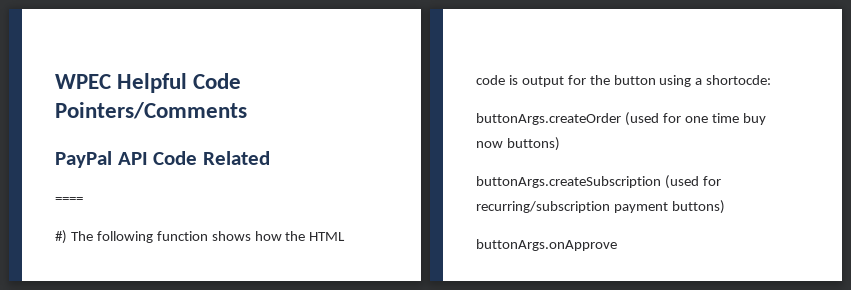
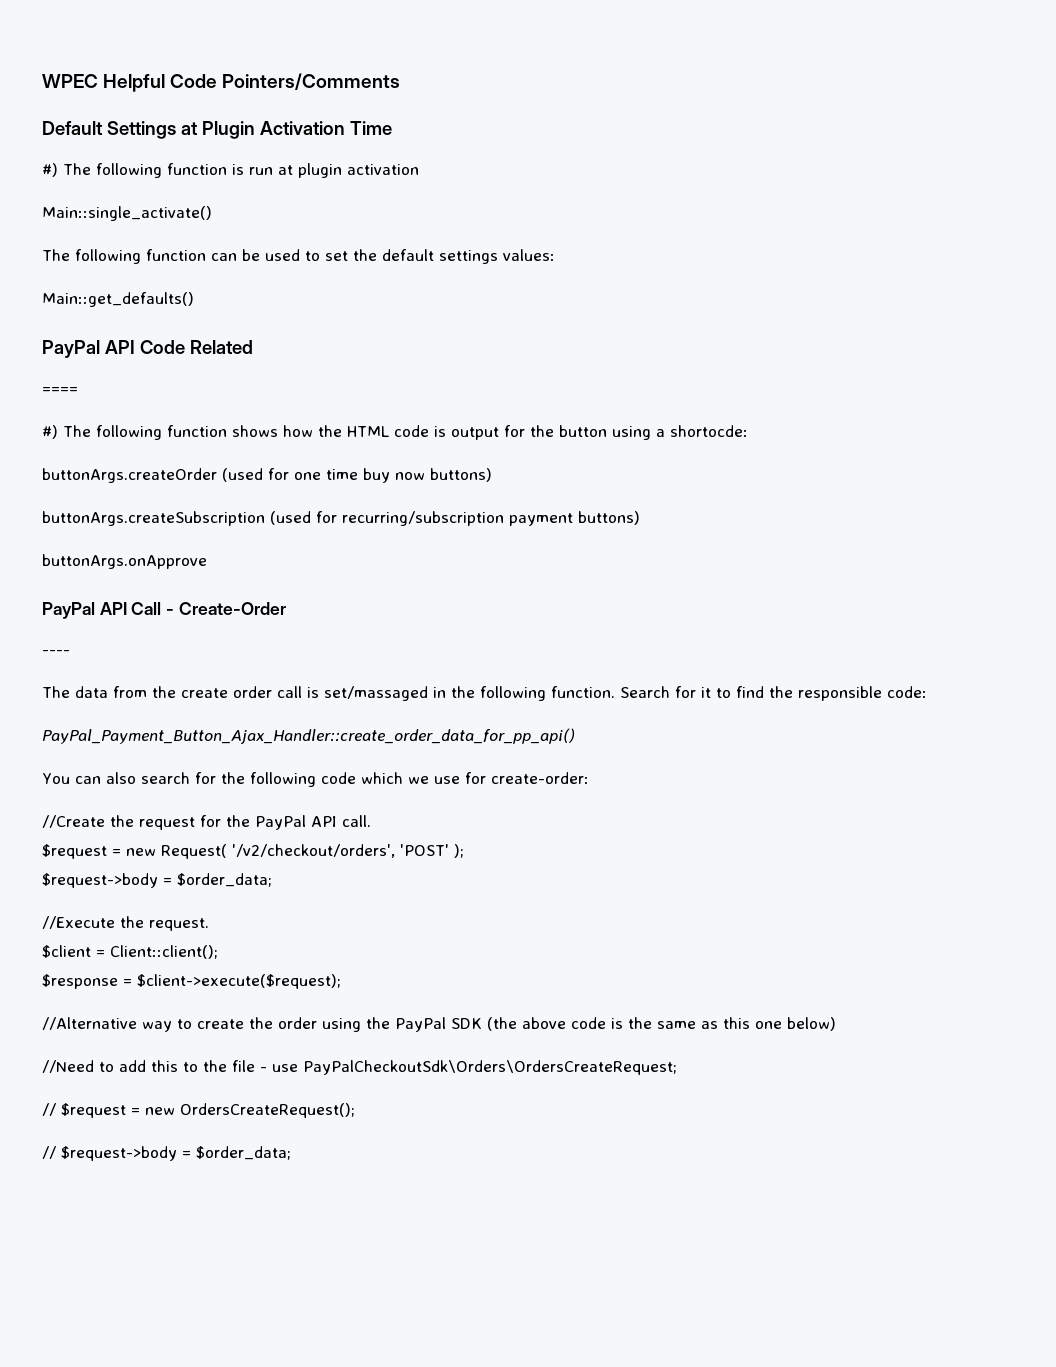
(247, 110) none -> [42,121,392,139] [42,163,419,178] [42,206,212,221] [42,249,555,264] [42,292,194,307] // Default Settings at Plugin Activation Time // #) The following function is run at plugin activation // Main::single_activate() // The following function can be used to set the default settings values: // Main::get_defaults()
(617, 245) none -> [42,602,286,619] [42,650,70,655] [42,686,927,701] [42,728,575,744] [42,772,589,787] [42,815,371,830] [42,844,464,859] [42,873,272,888] [42,916,209,931] [42,945,218,959] [42,974,341,989] [42,1017,836,1032] [42,1060,677,1075] [42,1103,355,1118] [42,1146,291,1161] // PayPal API Call - Create-Order // ---- // The data from the create order call is set/massaged in the following function. Search for it to find the responsible code: // PayPal_Payment_Button_Ajax_Handler::create_order_data_for_pp_api() // You can also search for the following code which we use for create-order: // //Create the request for the PayPal API call. // $request = new Request( '/v2/checkout/orders', 'POST' ); // $request->body = $order_data; // //Execute the request. // $client = Client::client(); // $response = $client->execute($request); // //Alternative way to create the order using the PayPal SDK (the above code is the same as this one below) // //Need to add this to the file - use PayPalCheckoutSdk\Orders\OrdersCreateRequest; // // $request = new OrdersCreateRequest(); // // $request->body = $order_data;

